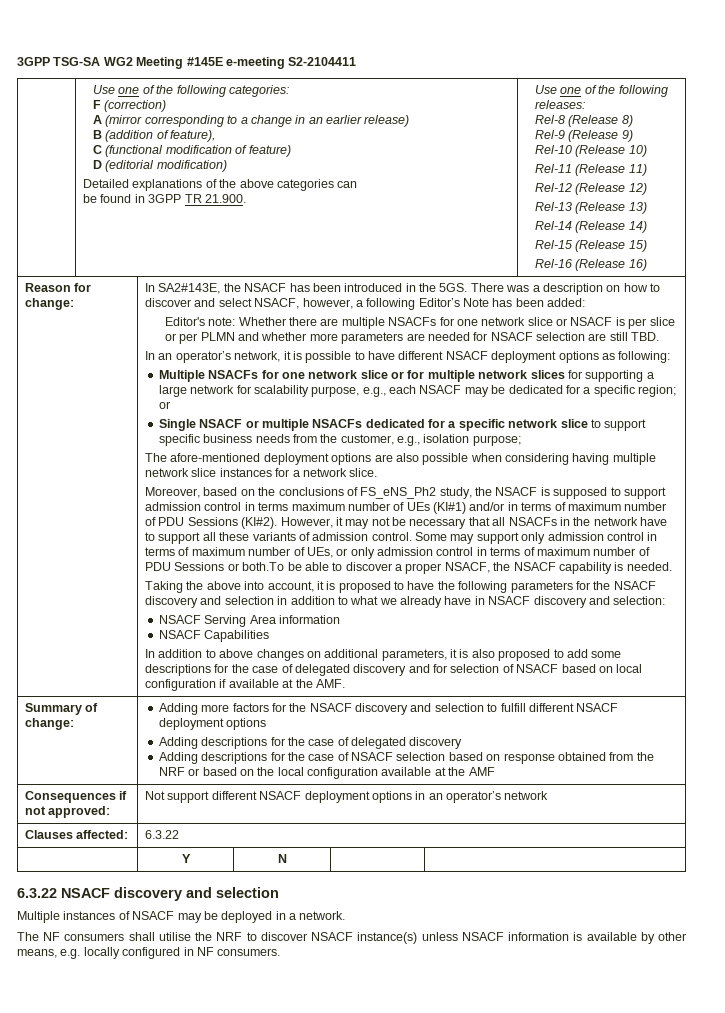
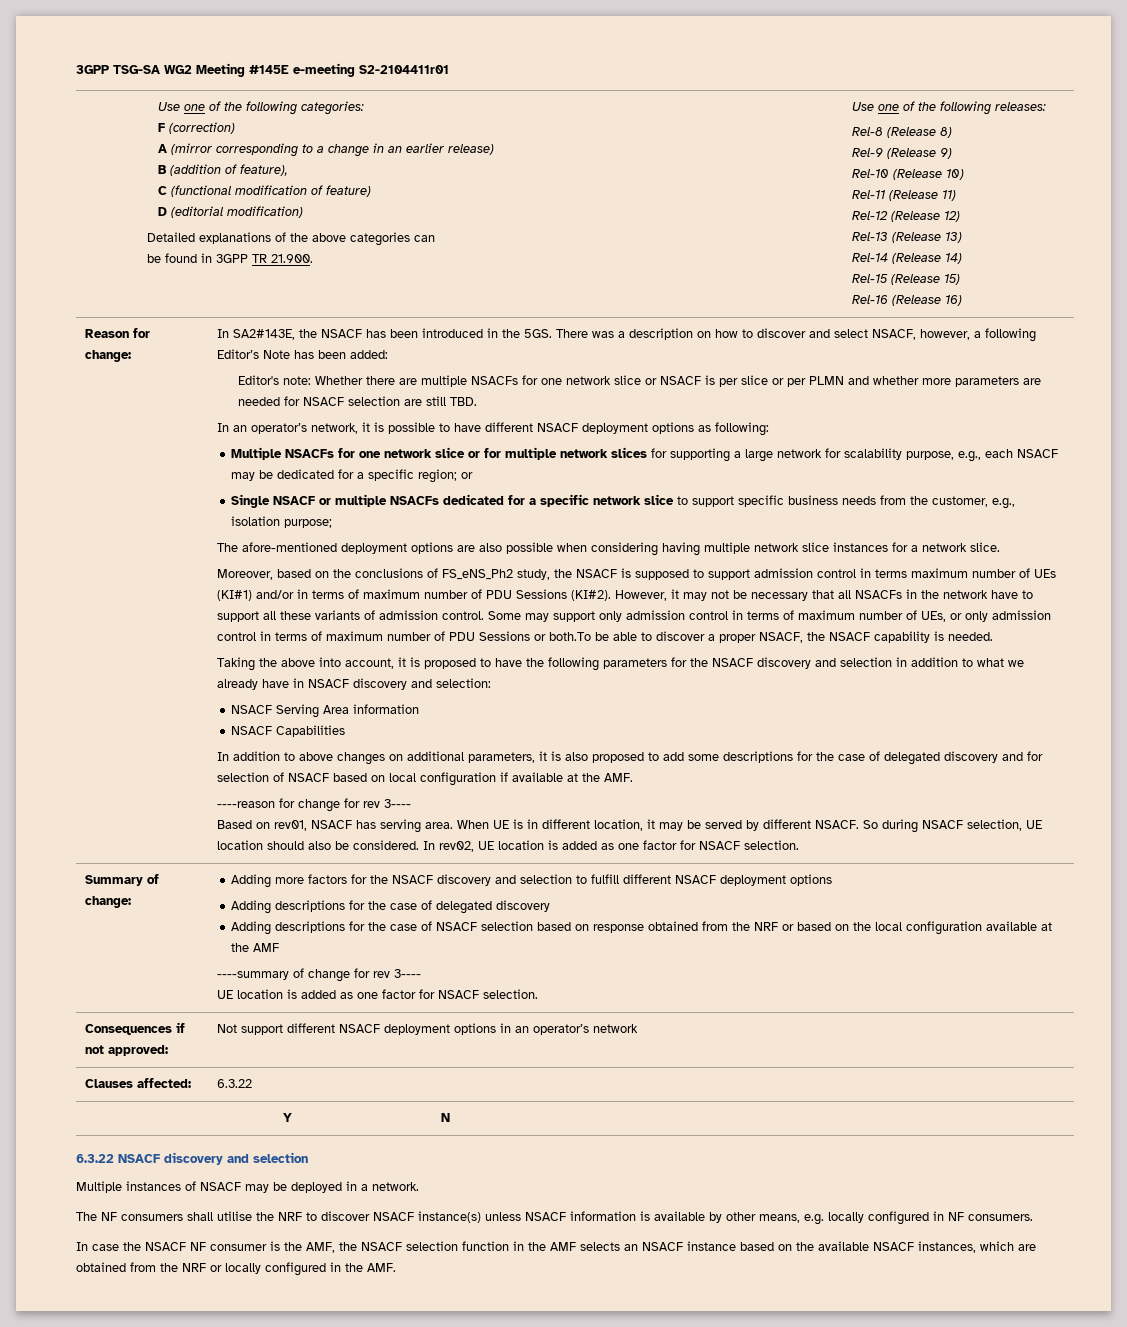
[288,57,357,66] S2-2104411 -> [359,65,449,74] S2-2104411r01
(345, 683) none -> [217,798,412,812] [217,819,1043,833] [217,840,800,852] // ----reason for change for rev 3---- // Based on rev01, NSACF has serving area. When UE is in different location, it may be served by different NSACF. So during NSACF selection, UE location should also be considered. In rev02, UE location is added as one factor for NSACF selection.
(495, 771) none -> [217,968,422,982] [217,989,539,999] // ----summary of change for rev 3---- // UE location is added as one factor for NSACF selection.
(281, 952) none -> [76,1241,1036,1253] [76,1262,396,1276] // In case the NSACF NF consumer is the AMF, the NSACF selection function in the AMF selects an NSACF instance based on the available NSACF instances, which are obtained from the NRF or locally configured in the AMF.

